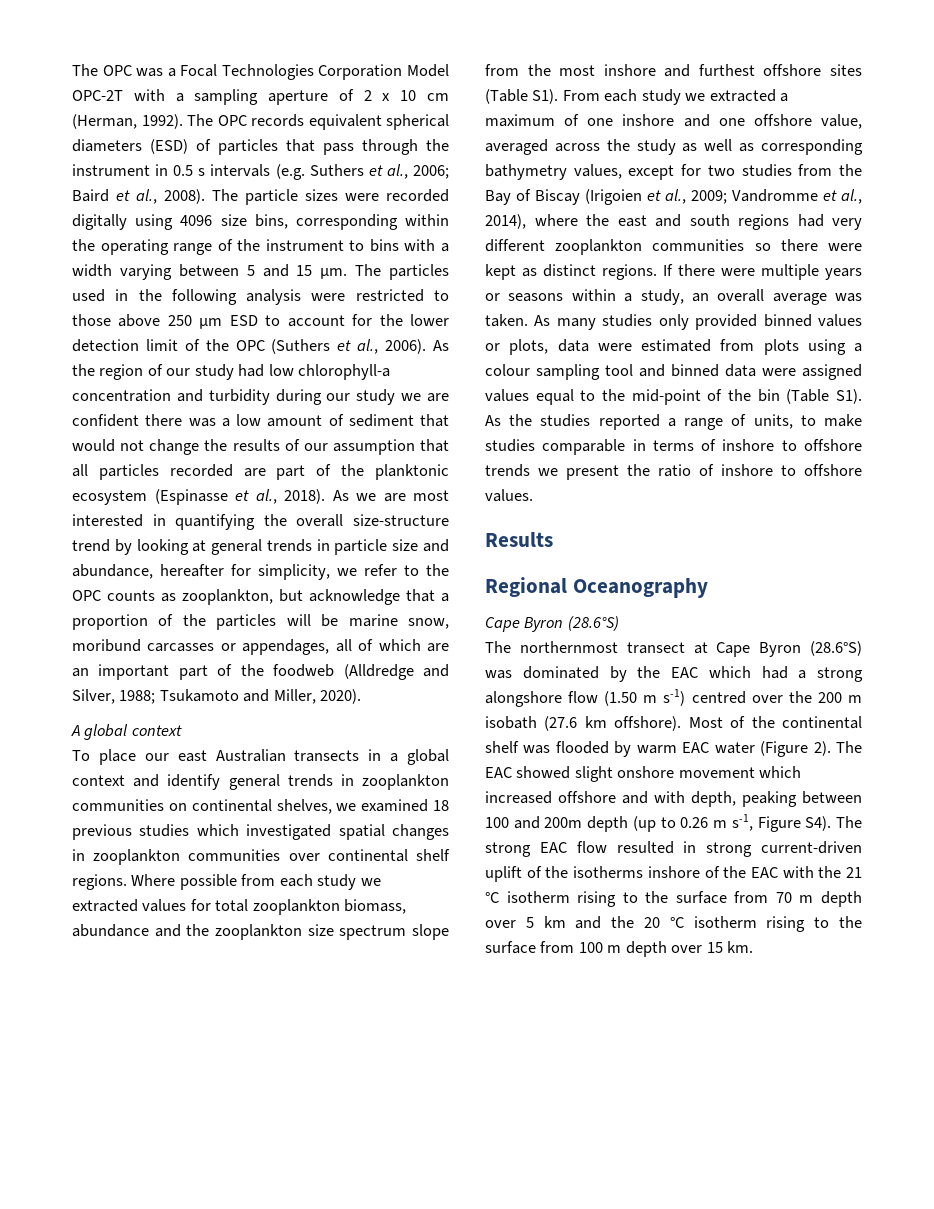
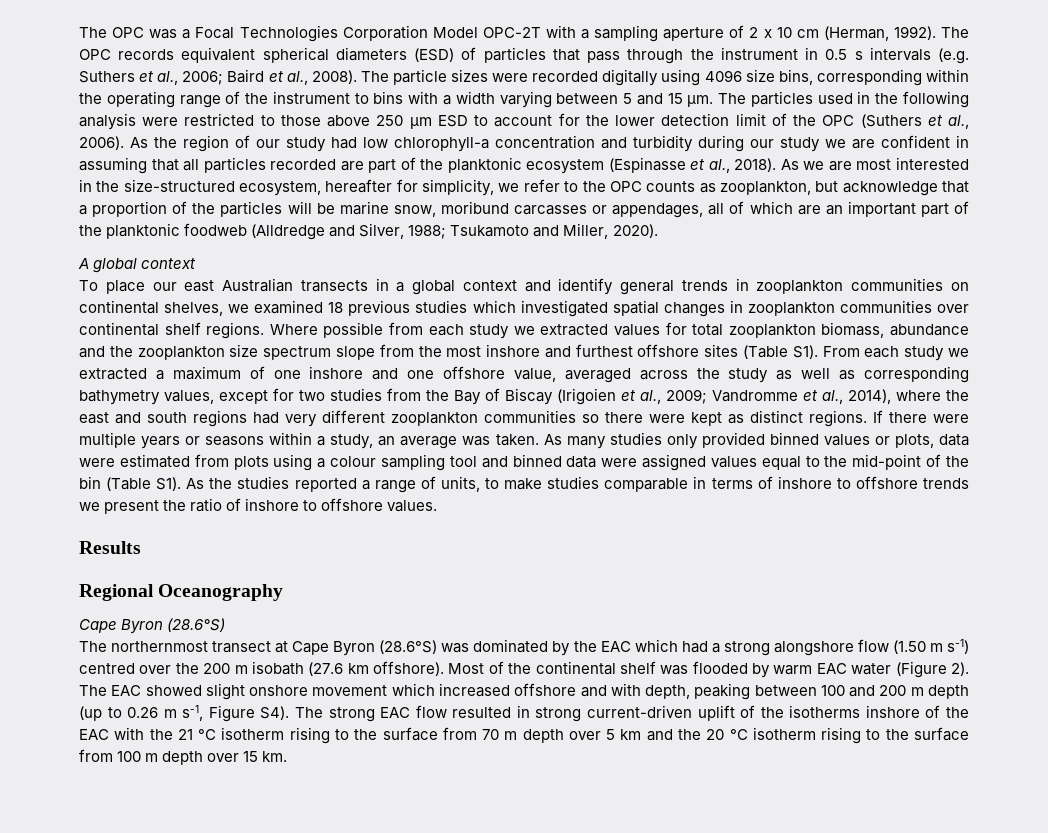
[145,414,449,427] [72,439,415,455] there was a low amount of sediment that would not change the results of our assumption -> [956,135,969,148] [79,157,147,174] in assuming
[175,514,449,530] [72,539,449,555] [72,564,153,579] quantifying the overall size-structure trend by looking at general trends in particle size and abundance, -> [96,179,322,196] the size-structured ecosystem,
(264, 670) none -> [106,223,181,239] planktonic
[717,289,765,302] overall -> (396, 441) none
[544,817,583,828] 200m -> [879,685,924,696] 200 m

